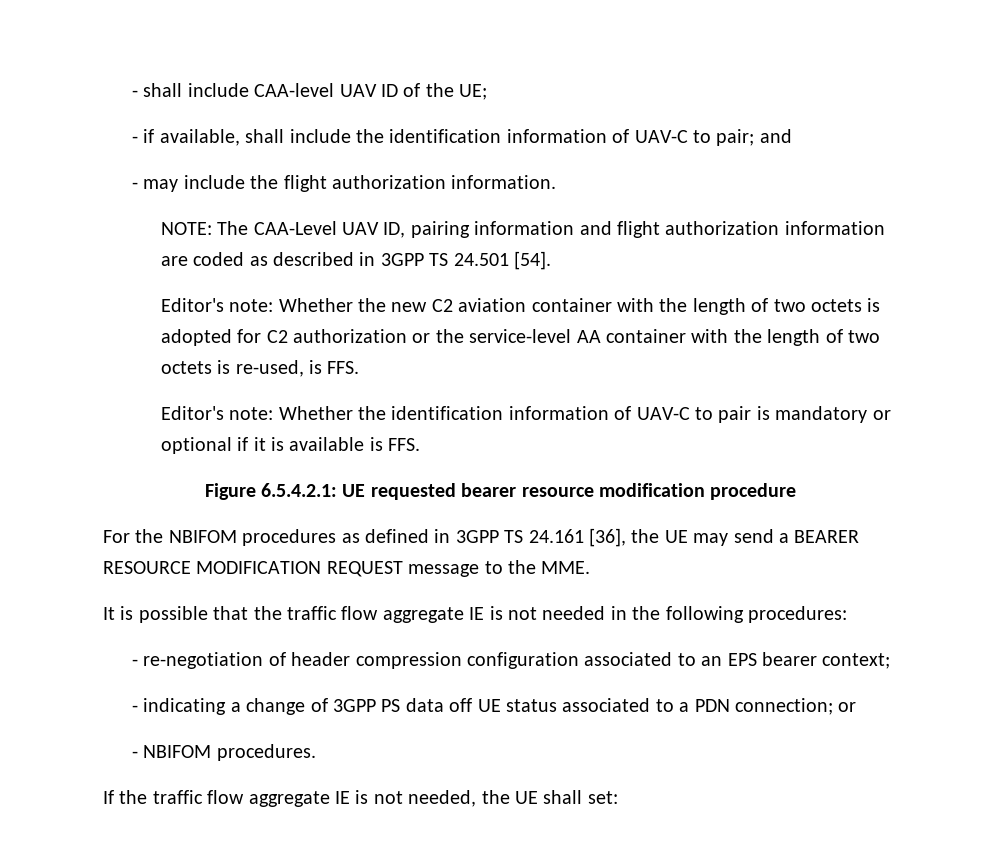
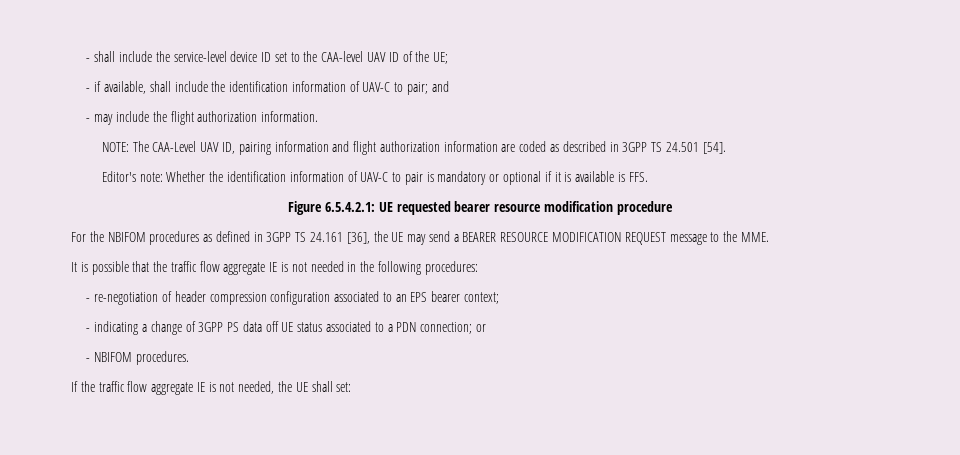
(249, 90) none -> [155,51,318,62] the service-level device ID set to the
[160,298,881,315] [160,329,880,346] [160,360,360,377] // Editor's note: Whether the new C2 aviation container with the length of two octets is adopted for C2 authorization or the service-level AA container with the length of two octets is re-used, is FFS. -> (726, 148) none

